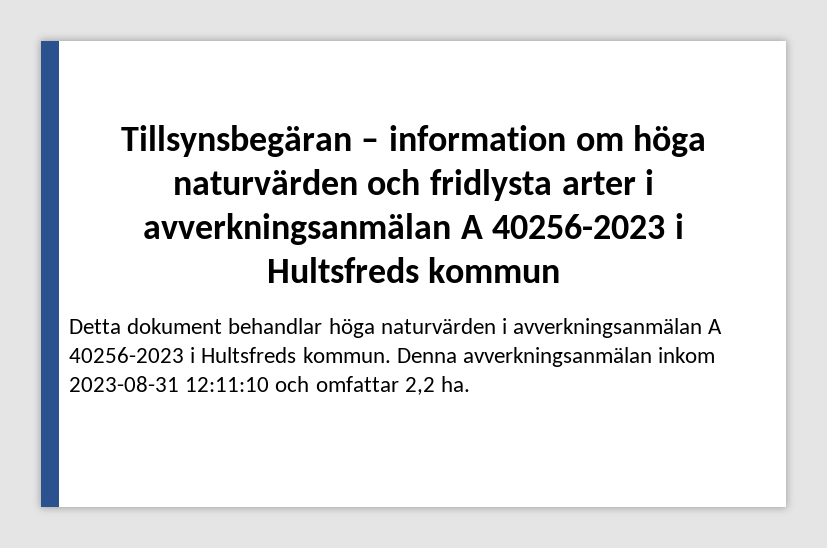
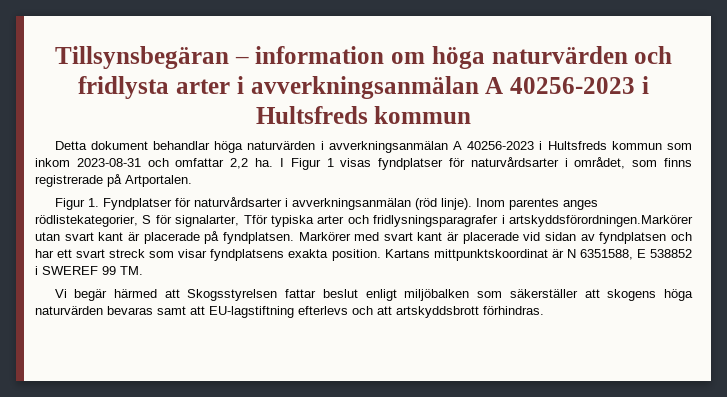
[302,347,653,367] kommun. Denna avverkningsanmälan -> [611,141,692,150] kommun som
[185,377,270,392] 12:11:10 -> (141, 162) none
(471, 384) none -> [279,157,692,170] [35,174,192,187] [54,197,598,210] [35,215,693,227] [35,231,692,244] [35,249,693,261] [35,266,143,275] [54,289,694,301] [35,306,544,318] I Figur 1 visas fyndplatser för naturvårdsarter i området, som finns registrerade på Artportalen. // Figur 1. Fyndplatser för naturvårdsarter i avverkningsanmälan (röd linje). Inom parentes anges rödlistekategorier, S för signalarter, Tför typiska arter och fridlysningsparagrafer i artskyddsförordningen.Markörer utan svart kant är placerade på fyndplatsen. Markörer med svart kant är placerade vid sidan av fyndplatsen och har ett svart streck som visar fyndplatsens exakta position. Kartans mittpunktskoordinat är N 6351588, E 538852 i SWEREF 99 TM. // Vi begär härmed att Skogsstyrelsen fattar beslut enligt miljöbalken som säkerställer att skogens höga naturvärden bevaras samt att EU-lagstiftning efterlevs och att artskyddsbrott förhindras.

